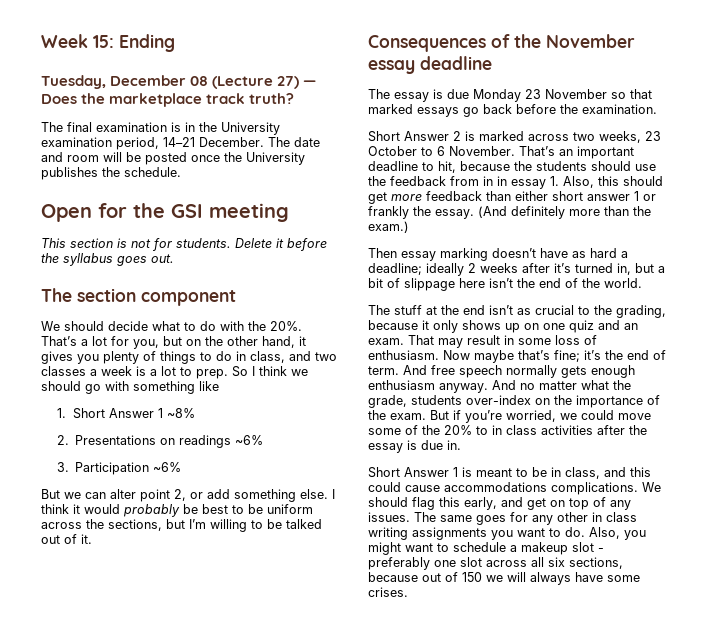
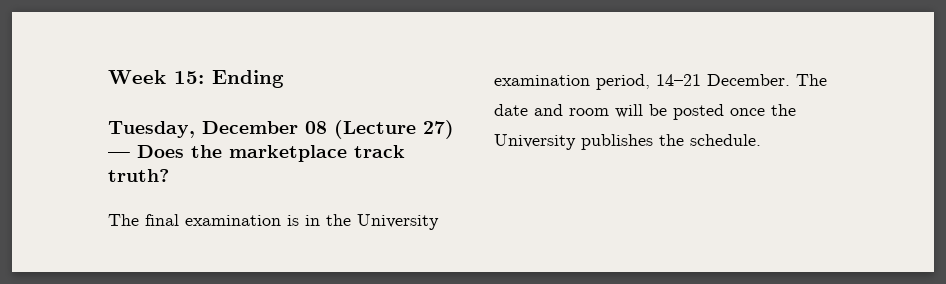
[41,203,289,222] [41,238,327,251] [41,253,174,266] [41,288,236,306] [41,321,302,331] [41,336,306,349] [41,351,337,364] [41,366,308,379] [41,381,219,394] [56,408,195,419] [56,435,264,448] [56,462,182,475] [41,489,335,502] [41,504,313,517] [41,519,322,532] [41,534,92,544] [368,34,635,52] [368,56,492,74] [368,89,652,102] [368,104,657,117] [368,131,661,143] [368,146,634,159] [368,161,656,173] [368,176,663,189] [368,191,656,204] [368,206,651,219] [368,221,409,233] [368,248,628,261] [368,263,665,276] [368,278,642,291] [368,305,666,318] [368,320,638,333] [368,335,597,348] [368,350,666,363] [368,365,635,378] [368,380,631,393] [368,395,660,408] [368,410,651,423] [368,425,647,435] [368,440,461,453] [368,467,651,479] [368,482,661,495] [368,497,631,510] [368,512,637,525] [368,527,646,540] [368,542,604,555] [368,557,623,570] [368,572,640,585] [368,587,408,597] // Open for the GSI meeting // This section is not for students. Delete it before the syllabus goes out. // The section component // We should decide what to do with the 20%. That’s a lot for you, but on the other hand, it gives you plenty of things to do in class, and two classes a week is a lot to prep. So I think we should go with something like // 1. Short Answer 1 ~8% // 2. Presentations on readings ~6% // 3. Participation ~6% // But we can alter point 2, or add something else. I think it would probably be best to be uniform across the sections, but I’m willing to be talked out of it. // Consequences of the November essay deadline // The essay is due Monday 23 November so that marked essays go back before the examination. // Short Answer 2 is marked across two weeks, 23 October to 6 November. That’s an important deadline to hit, because the students should use the feedback from in in essay 1. Also, this should get more feedback than either short answer 1 or frankly the essay. (And definitely more than the exam.) // Then essay marking doesn’t have as hard a deadline; ideally 2 weeks after it’s turned in, but a bit of slippage here isn’t the end of the world. // The stuff at the end isn’t as crucial to the grading, because it only shows up on one quiz and an exam. That may result in some loss of enthusiasm. Now maybe that’s fine; it’s the end of term. And free speech normally gets enough enthusiasm anyway. And no matter what the grade, students over-index on the importance of the exam. But if you’re worried, we could move some of the 20% to in class activities after the essay is due in. // Short Answer 1 is meant to be in class, and this could cause accommodations complications. We should flag this early, and get on top of any issues. The same goes for any other in class writing assignments you want to do. Also, you might want to schedule a makeup slot - preferably one slot across all six sections, because out of 150 we will always have some crises. -> (761, 140) none

